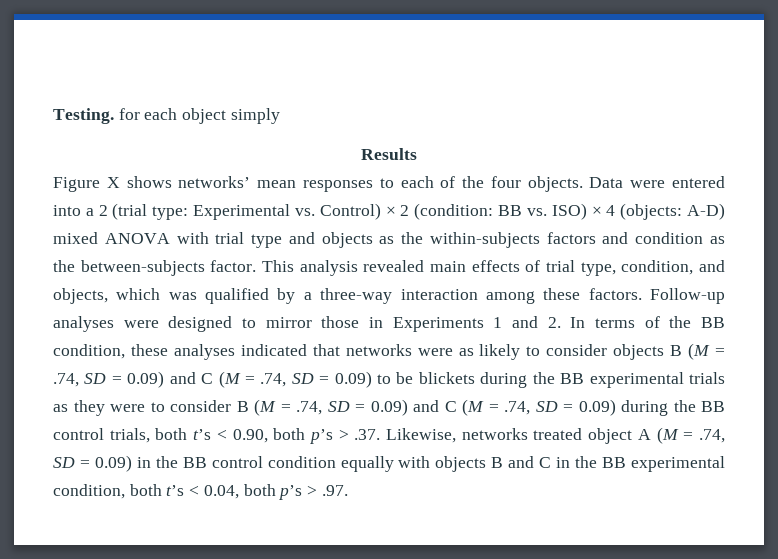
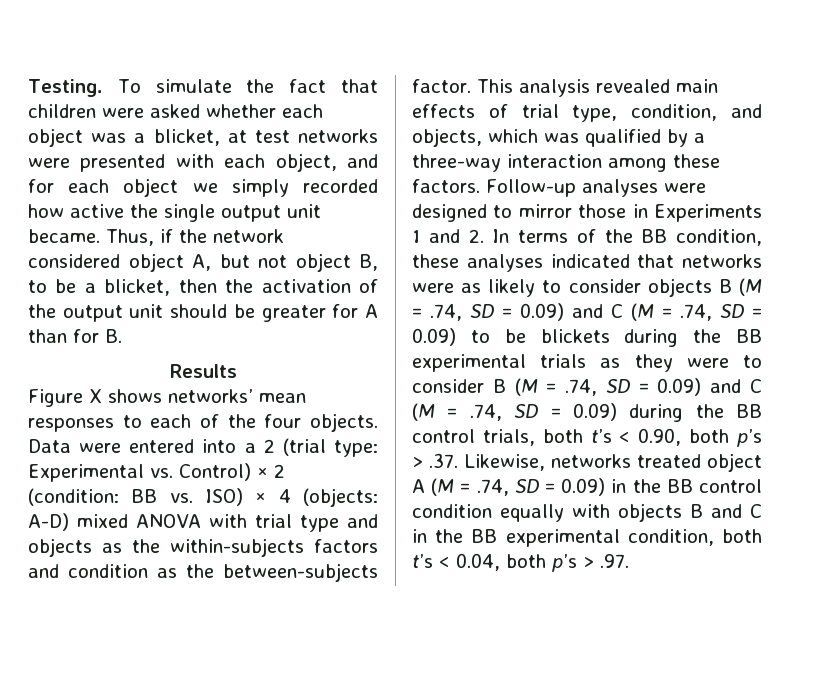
(114, 116) none -> [117,79,378,93] [28,104,323,118] [28,128,378,147] [28,153,378,172] To simulate the fact that children were asked whether each object was a blicket, at test networks were presented with each object, and
(227, 116) none -> [192,183,218,193] we
(280, 116) none -> [302,179,378,193] [28,204,321,222] [28,229,284,246] [28,253,378,272] [28,279,378,296] [28,304,379,322] [28,329,122,343] recorded how active the single output unit became. Thus, if the network considered object A, but not object B, to be a blicket, then the activation of the output unit should be greater for A than for B.

